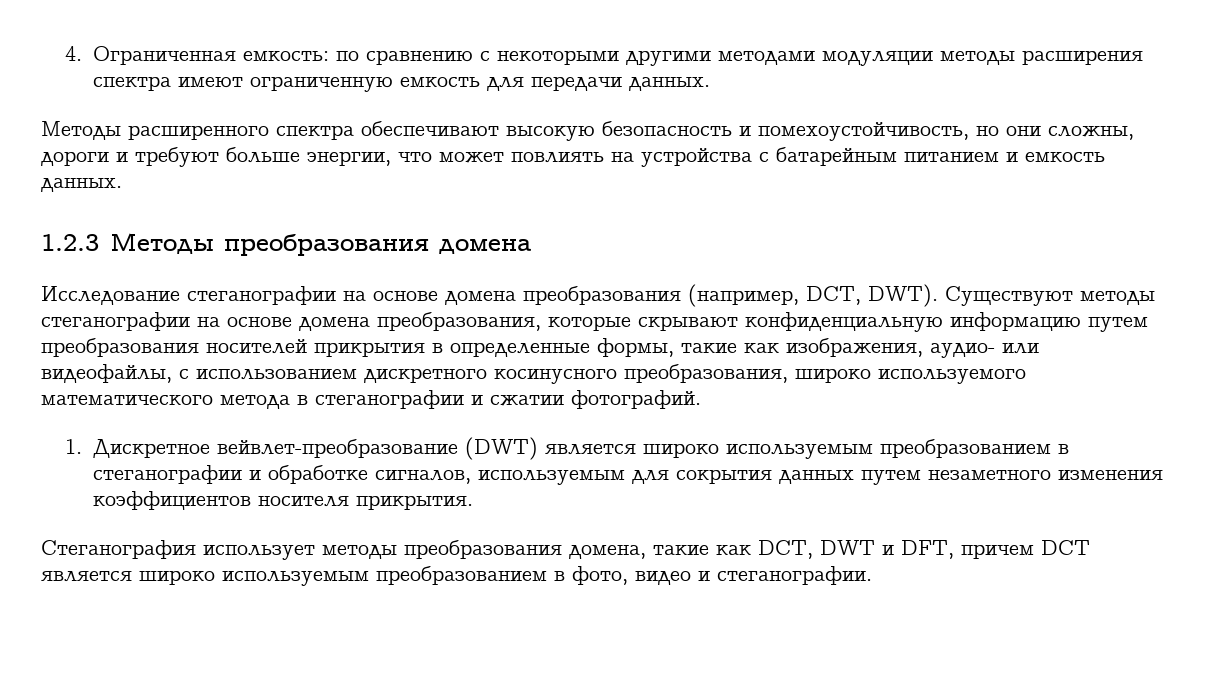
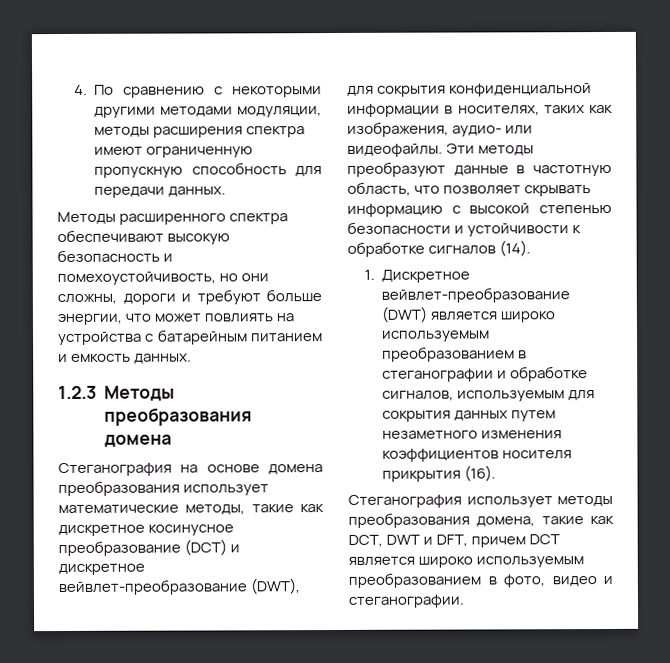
[93,46,360,65] Ограниченная емкость: по -> [94,84,115,95] По
[822,51,934,66] модуляции -> [237,106,322,118] модуляции,
[400,77,481,87] емкость -> [94,162,287,178] пропускную способность
[41,286,336,305] Исследование стеганографии -> [58,462,172,477] Стеганография
[688,284,1155,307] [41,312,1148,332] [41,338,1039,358] [41,364,1026,384] [41,390,701,409] (например, DCT, DWT). Существуют методы стеганографии на основе домена преобразования, которые скрывают конфиденциальную информацию путем преобразования носителей прикрытия в определенные формы, такие как изображения, аудио- или видеофайлы, с использованием дискретного косинусного преобразования, широко используемого математического метода в стеганографии и сжатии фотографий. -> [183,484,270,496] [58,504,324,515] [58,524,235,537] [58,539,241,557] [58,563,145,576] [58,578,301,596] [347,83,593,97] [347,103,613,117] [347,121,534,137] [347,143,535,157] [347,161,612,177] [347,181,592,197] [347,203,612,217] [347,221,582,237] [347,240,532,257] использует математические методы, такие как дискретное косинусное преобразование (DCT) и дискретное вейвлет-преобразование (DWT), для сокрытия конфиденциальной информации в носителях, таких как изображения, аудио- или видеофайлы. Эти методы преобразуют данные в частотную область, что позволяет скрывать информацию с высокой степенью безопасности и устойчивости к обработке сигналов (14).
[356,495,474,510] прикрытия. -> [382,465,497,482] прикрытия (16).

